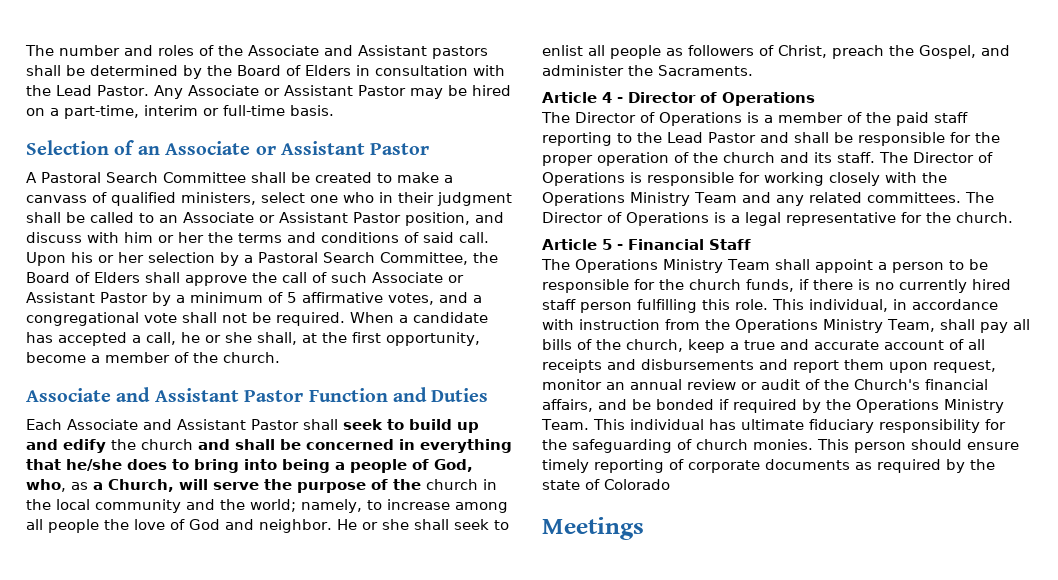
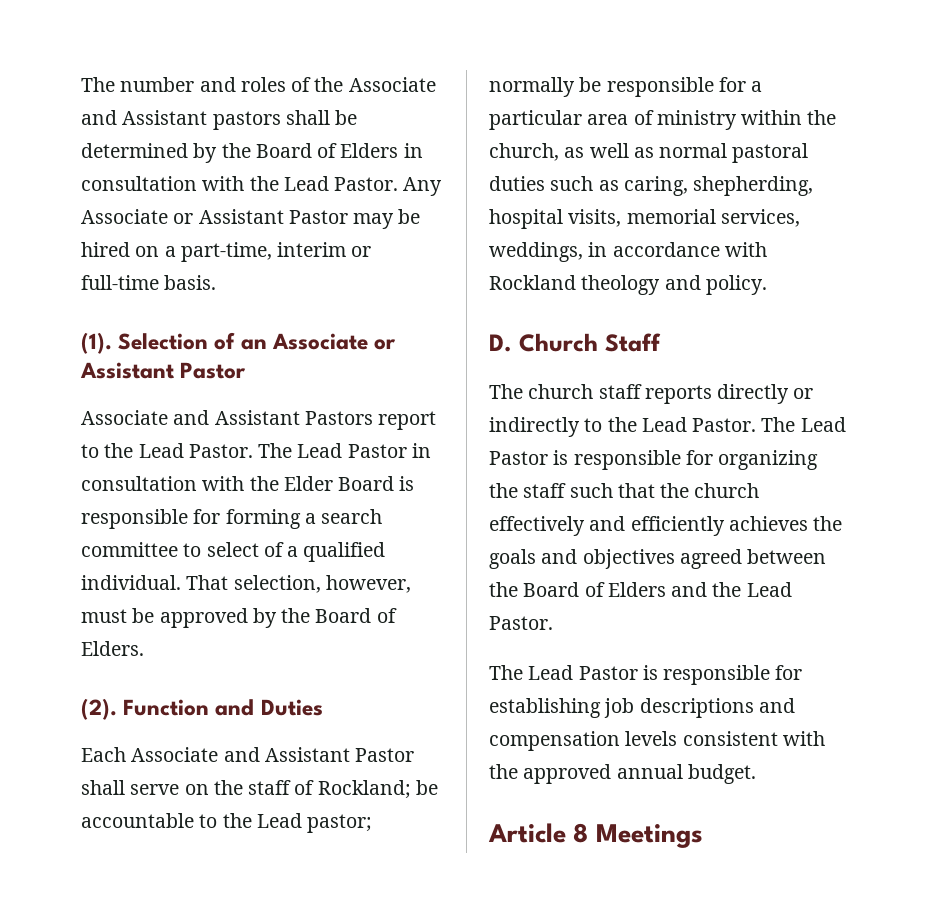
(334, 110) none -> [81,332,112,354] (1).
[26,172,453,183] [26,192,512,206] [26,212,504,226] [26,232,489,243] [26,252,498,266] [26,272,464,286] [26,292,482,306] [26,312,488,326] [26,332,480,346] [26,352,280,363] [26,387,304,402] A Pastoral Search Committee shall be created to make a canvass of qualified ministers, select one who in their judgment shall be called to an Associate or Assistant Pastor position, and discuss with him or her the terms and conditions of said call. Upon his or her selection by a Pastoral Search Committee, the Board of Elders shall approve the call of such Associate or Assistant Pastor by a minimum of 5 affirmative votes, and a congregational vote shall not be required. When a candidate has accepted a call, he or she shall, at the first opportunity, become a member of the church. // Associate and Assistant Pastor -> [81,410,437,430] [81,443,431,458] [81,476,415,491] [81,509,383,529] [81,542,386,562] [81,575,411,593] [81,608,397,628] [81,641,144,656] [81,698,117,720] Associate and Assistant Pastors report to the Lead Pastor. The Lead Pastor in consultation with the Elder Board is responsible for forming a search committee to select of a qualified individual. That selection, however, must be approved by the Board of Elders. // (2).
[343,419,479,433] [26,439,512,453] [26,459,473,473] [26,479,497,493] [26,499,508,513] [26,519,509,533] [542,45,1010,59] [542,65,753,76] [542,92,815,106] [541,112,968,126] [542,132,1000,146] [542,152,993,166] [542,172,947,186] [542,192,994,206] [542,212,1013,226] [542,239,751,250] [541,259,988,273] [542,279,1011,293] [542,299,998,313] [542,319,1030,333] [542,339,985,353] [542,359,996,373] [542,379,988,390] [542,399,1004,413] [541,419,1006,433] [542,439,1019,453] [542,459,995,473] [542,479,670,490] seek to build up and edify the church and shall be concerned in everything that he/she does to bring into being a people of God, who, as a Church, will serve the purpose of the church in the local community and the world; namely, to increase among all people the love of God and neighbor. He or she shall seek to enlist all people as followers of Christ, preach the Gospel, and administer the Sacraments. // Article 4 - Director of Operations // The Director of Operations is a member of the paid staff reporting to the Lead Pastor and shall be responsible for the proper operation of the church and its staff. The Director of Operations is responsible for working closely with the Operations Ministry Team and any related committees. The Director of Operations is a legal representative for the church. // Article 5 - Financial Staff // The Operations Ministry Team shall appoint a person to be responsible for the church funds, if there is no currently hired staff person fulfilling this role. This individual, in accordance with instruction from the Operations Ministry Team, shall pay all bills of the church, keep a true and accurate account of all receipts and disbursements and report them upon request, monitor an annual review or audit of the Church's financial affairs, and be bonded if required by the Operations Ministry Team. This individual has ultimate fiduciary responsibility for the safeguarding of church monies. This person should ensure timely reporting of corporate documents as required by the state of Colorado // -> [130,780,438,799] [81,813,373,833] [489,77,763,97] [489,110,837,130] [489,143,809,163] [489,176,814,196] [489,209,800,229] [489,242,767,262] [489,275,767,295] [489,333,661,352] [489,384,814,404] [489,417,846,437] [489,450,819,470] [489,483,760,498] [489,516,843,536] [489,549,827,569] [489,582,792,597] [489,616,553,630] [489,665,803,685] [489,698,795,718] [489,731,825,751] [489,764,756,784] [488,823,589,843] serve on the staff of Rockland; be accountable to the Lead pastor; normally be responsible for a particular area of ministry within the church, as well as normal pastoral duties such as caring, shepherding, hospital visits, memorial services, weddings, in accordance with Rockland theology and policy. // D. Church Staff // The church staff reports directly or indirectly to the Lead Pastor. The Lead Pastor is responsible for organizing the staff such that the church effectively and efficiently achieves the goals and objectives agreed between the Board of Elders and the Lead Pastor. // The Lead Pastor is responsible for establishing job descriptions and compensation levels consistent with the approved annual budget. // Article 8

